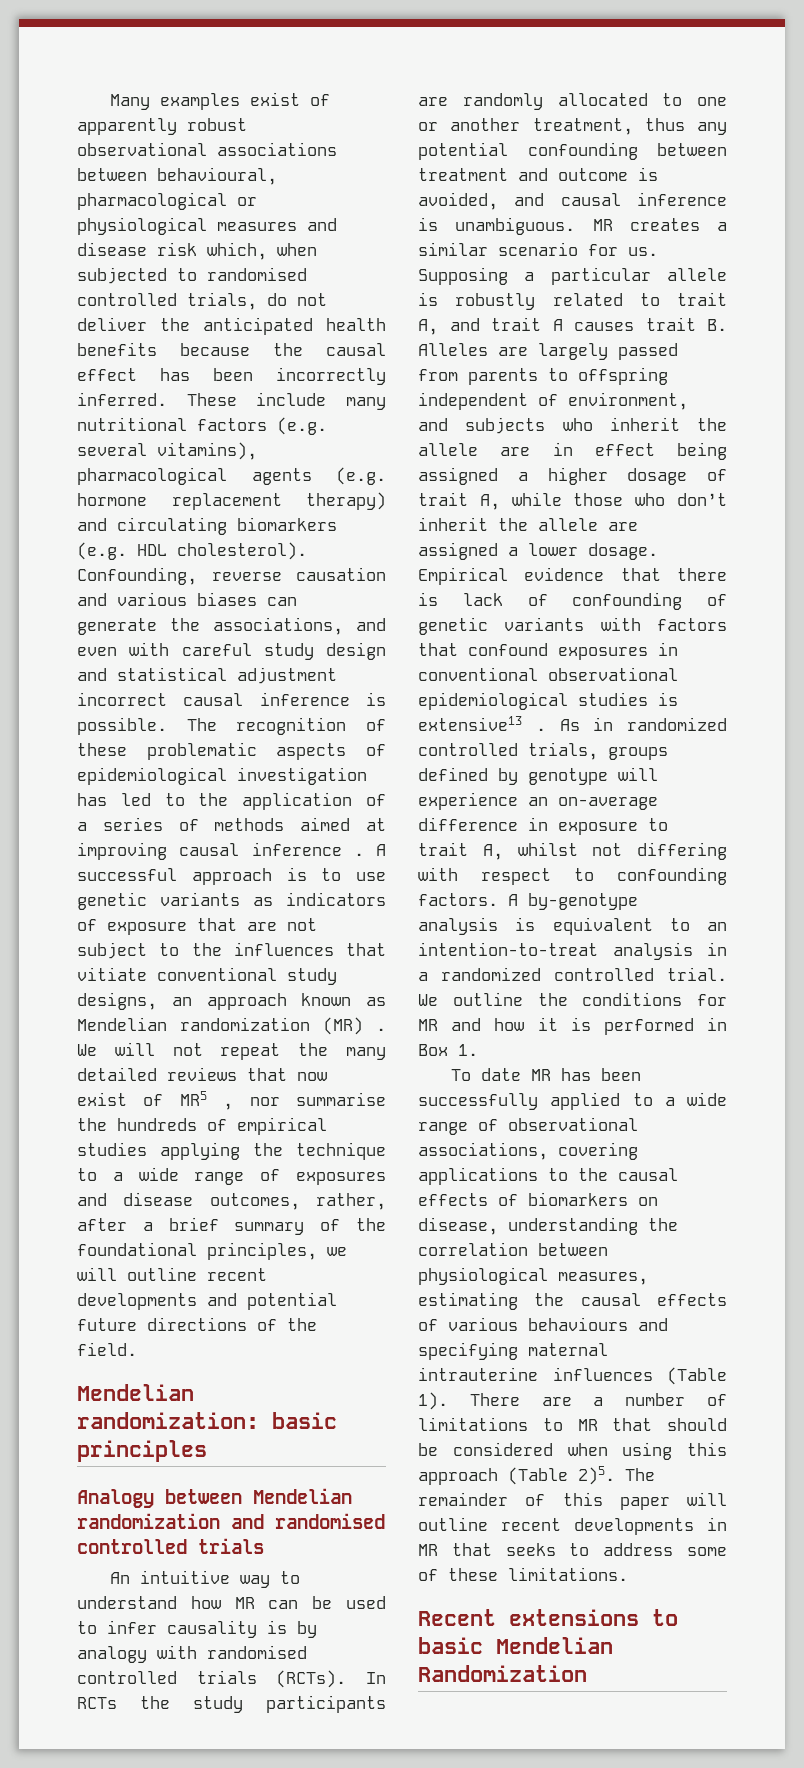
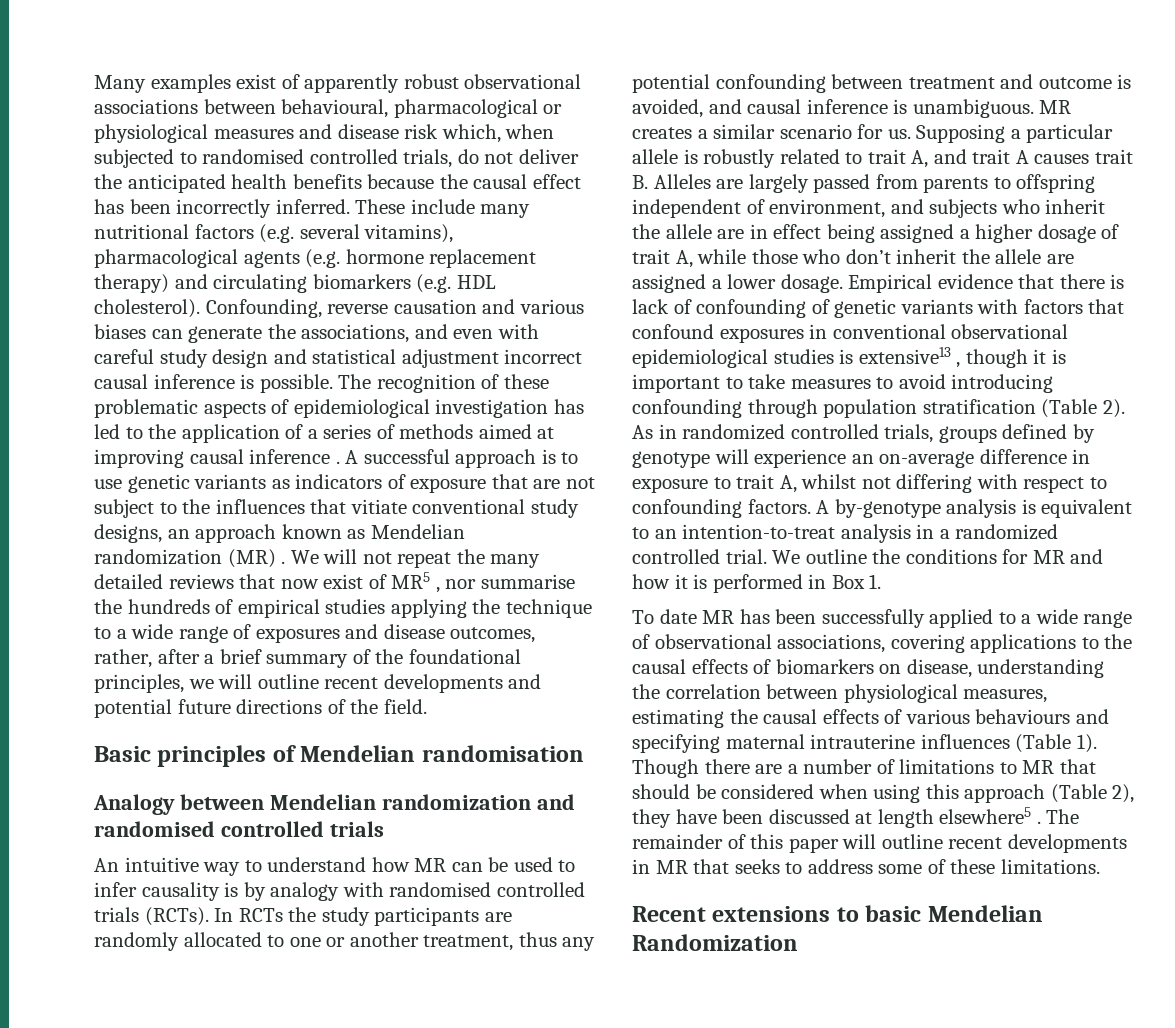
[77,1384,194,1401] [77,1412,337,1429] [77,1440,207,1462] Mendelian randomization: basic principles -> [94,745,584,767] Basic principles of Mendelian randomisation
[535,728,546,731] . -> [956,349,1066,368] [632,374,1054,393] [632,399,1125,418] , though it is important to take measures to avoid introducing confounding through population stratification (Table 2).
[469,1393,520,1406] There -> [632,759,750,778] Though there
[578,1466,615,1485] 2)5. -> [1112,784,1135,803] [632,807,1041,828] 2), they have been discussed at length elsewhere5 .

